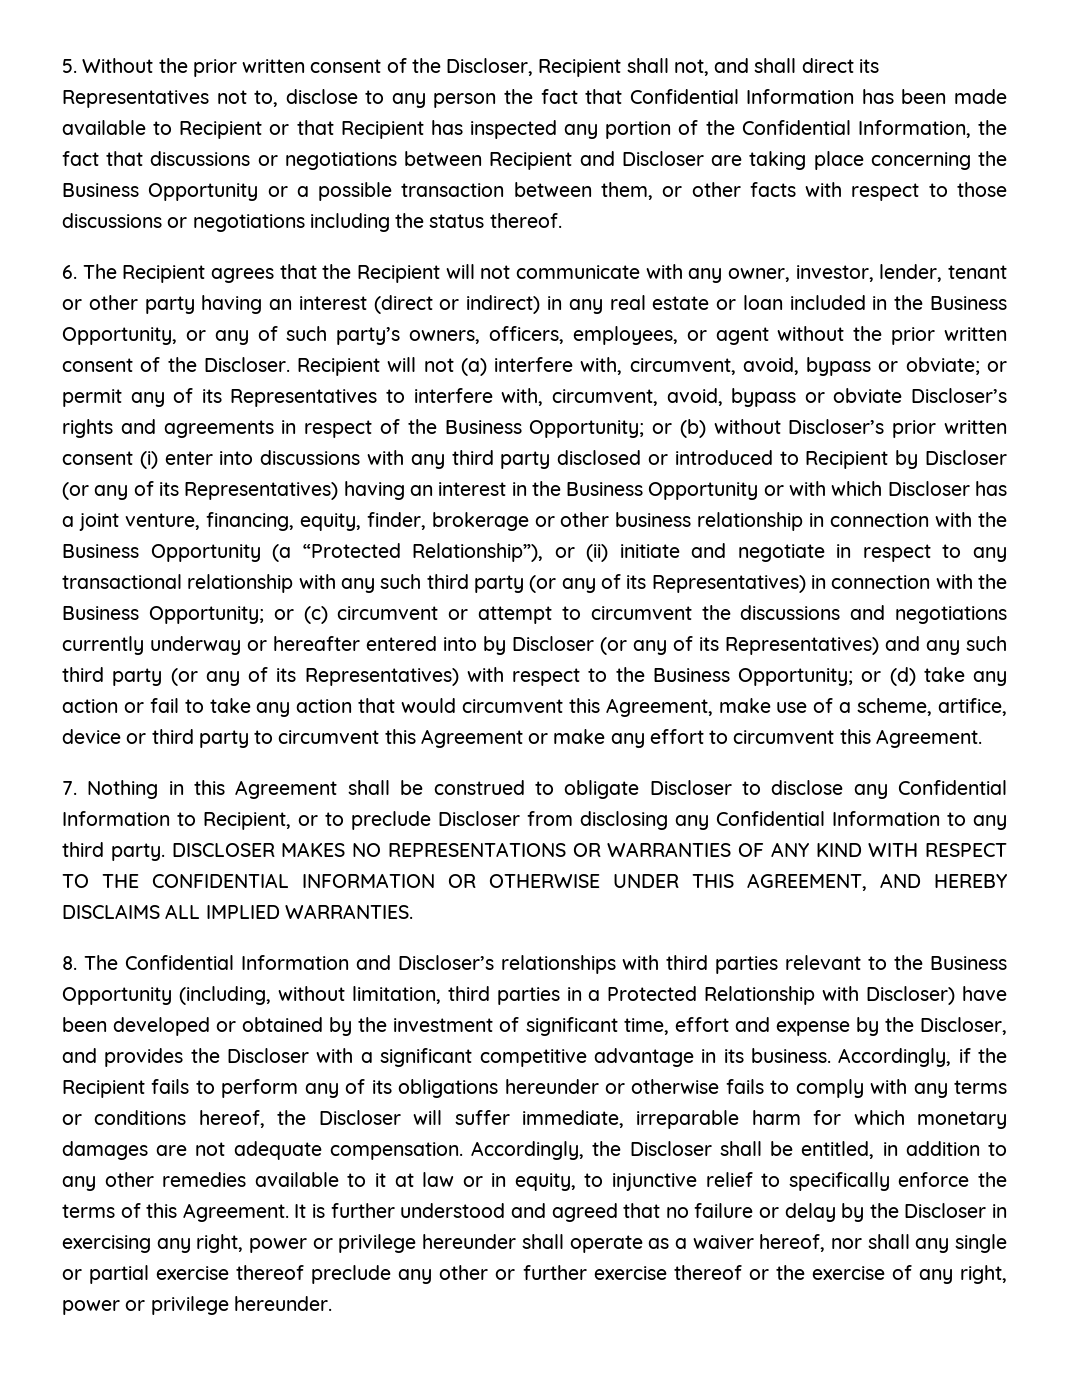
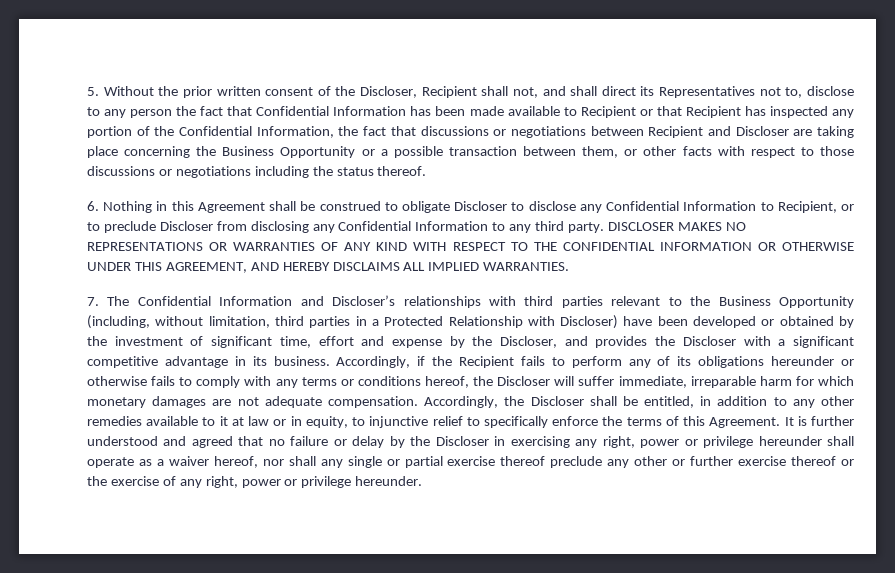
[82,264,1007,283] [62,295,1008,314] [62,326,1008,345] [62,357,1007,376] [62,388,1008,407] [62,419,1008,438] [62,450,1007,469] [62,481,1007,500] [62,512,1008,531] [62,543,1008,562] [62,574,1008,593] [62,605,1008,624] [62,636,1007,655] [62,667,1007,686] [62,698,1007,717] [62,729,982,748] [62,781,77,795] The Recipient agrees that the Recipient will not communicate with any owner, investor, lender, tenant or other party having an interest (direct or indirect) in any real estate or loan included in the Business Opportunity, or any of such party’s owners, officers, employees, or agent without the prior written consent of the Discloser. Recipient will not (a) interfere with, circumvent, avoid, bypass or obviate; or permit any of its Representatives to interfere with, circumvent, avoid, bypass or obviate Discloser’s rights and agreements in respect of the Business Opportunity; or (b) without Discloser’s prior written consent (i) enter into discussions with any third party disclosed or introduced to Recipient by Discloser (or any of its Representatives) having an interest in the Business Opportunity or with which Discloser has a joint venture, financing, equity, finder, brokerage or other business relationship in connection with the Business Opportunity (a “Protected Relationship”), or (ii) initiate and negotiate in respect to any transactional relationship with any such third party (or any of its Representatives) in connection with the Business Opportunity; or (c) circumvent or attempt to circumvent the discussions and negotiations currently underway or hereafter entered into by Discloser (or any of its Representatives) and any such third party (or any of its Representatives) with respect to the Business Opportunity; or (d) take any action or fail to take any action that would circumvent this Agreement, make use of a scheme, artifice, device or third party to circumvent this Agreement or make any effort to circumvent this Agreement. // 7. -> (99, 206) none
[62,956,77,970] 8. -> [87,297,99,306] 7.

